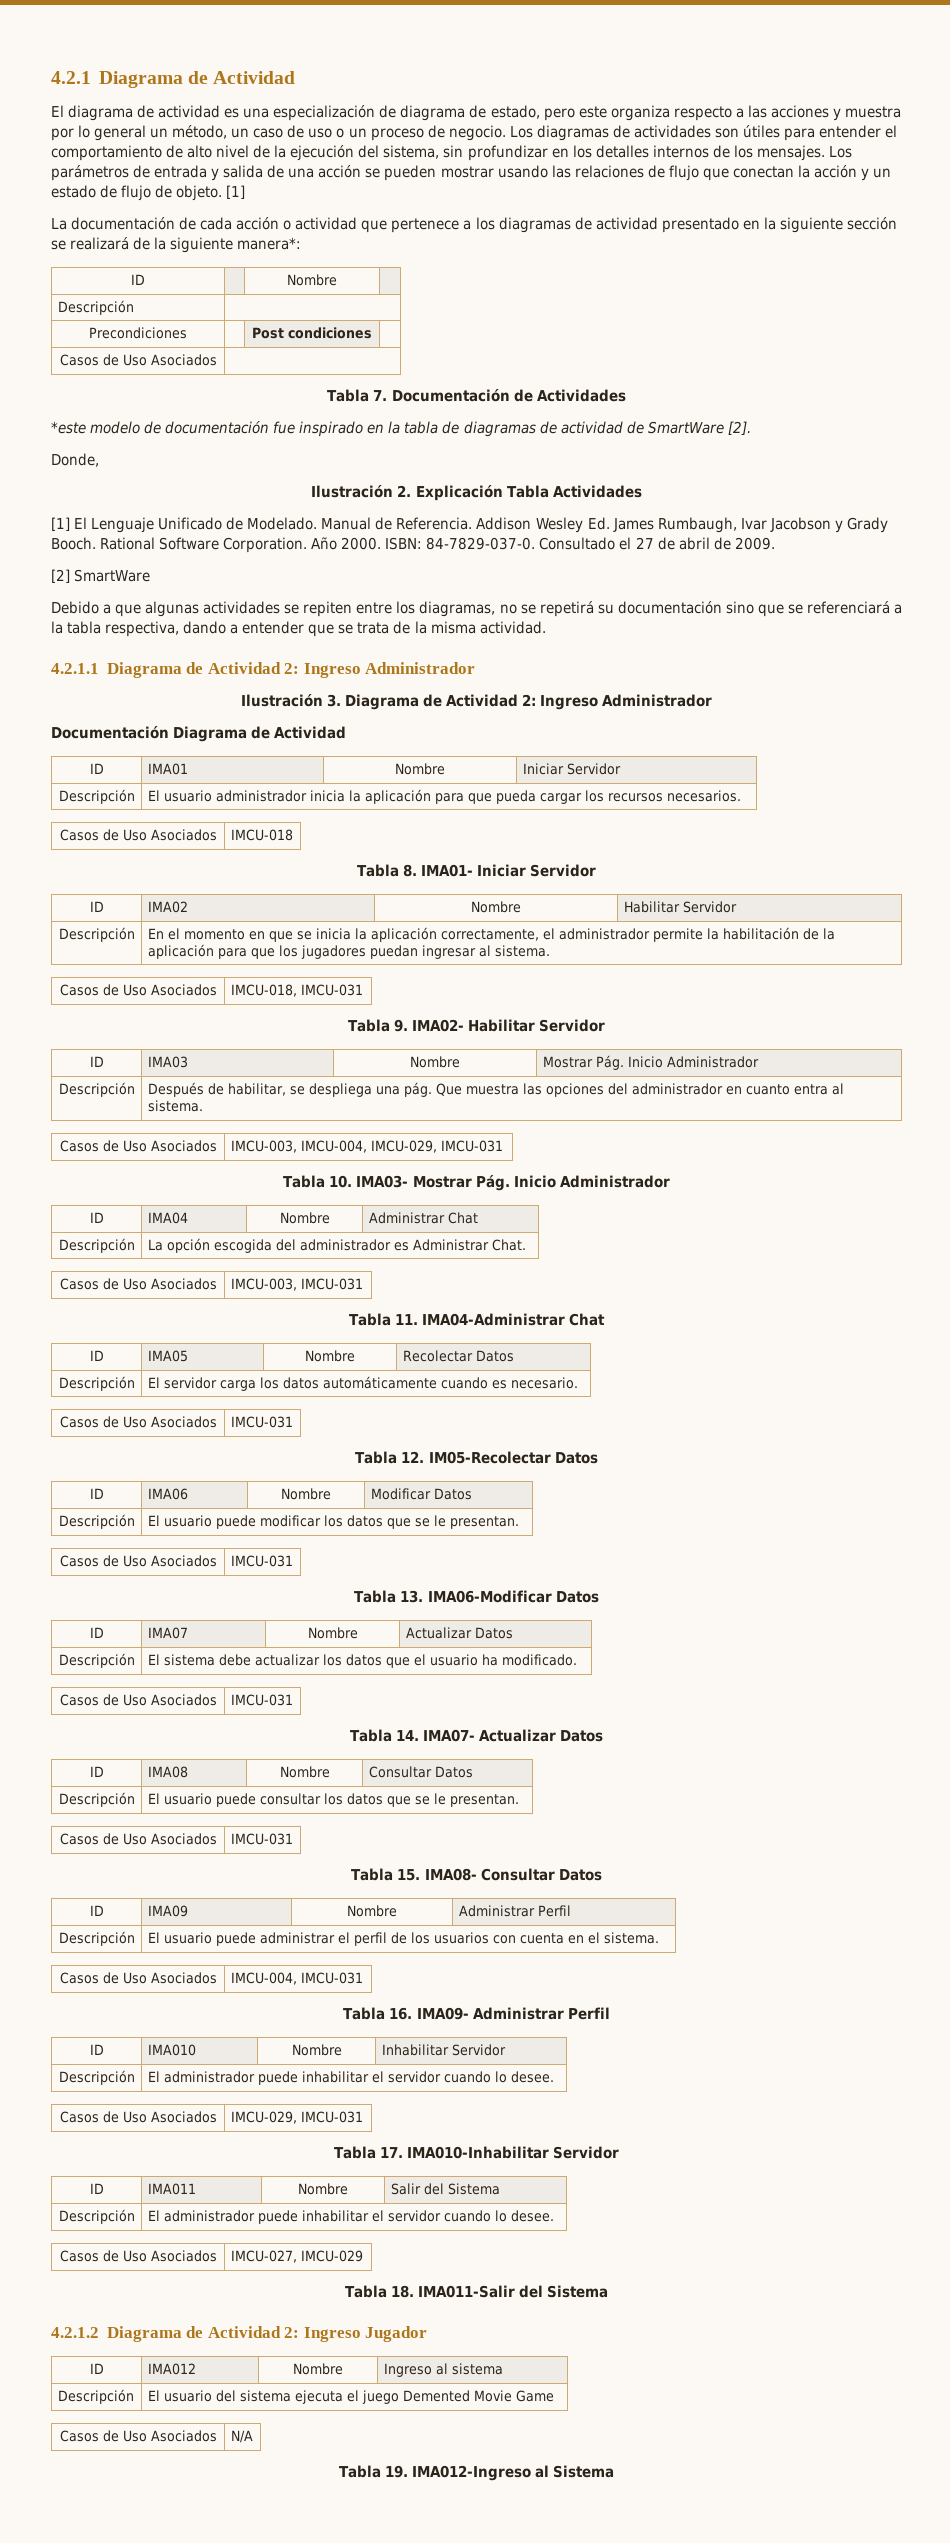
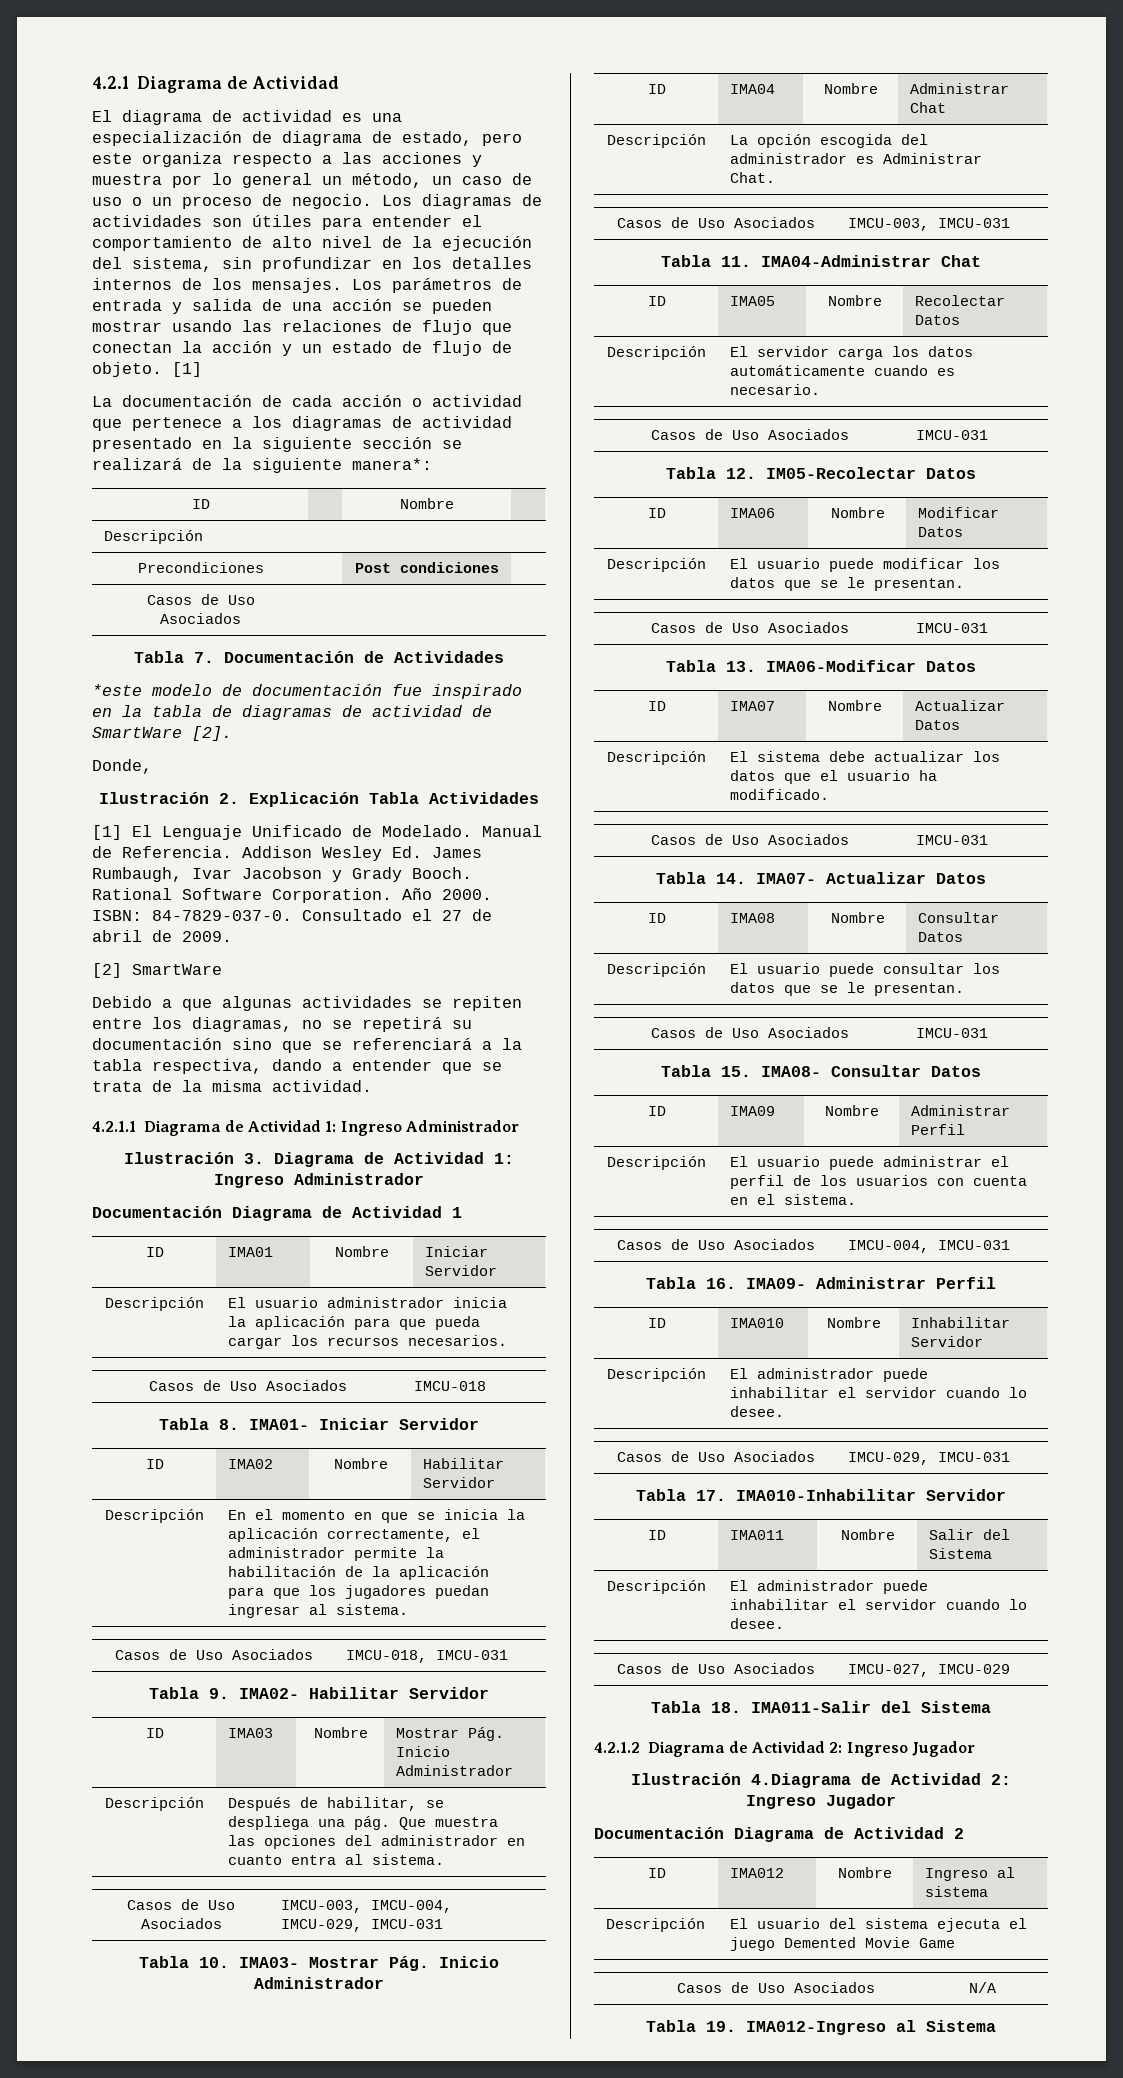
[284,663,300,674] 2: -> [325,1121,337,1132] 1:
[522,694,537,706] 2: -> [494,1153,514,1164] 1:
(347, 732) none -> [452,1207,462,1218] 1
(428, 2334) none -> [631,1773,1011,1788] [746,1794,896,1809] [594,1827,964,1842] // Ilustración 4.Diagrama de Actividad 2: Ingreso Jugador // Documentación Diagrama de Actividad 2

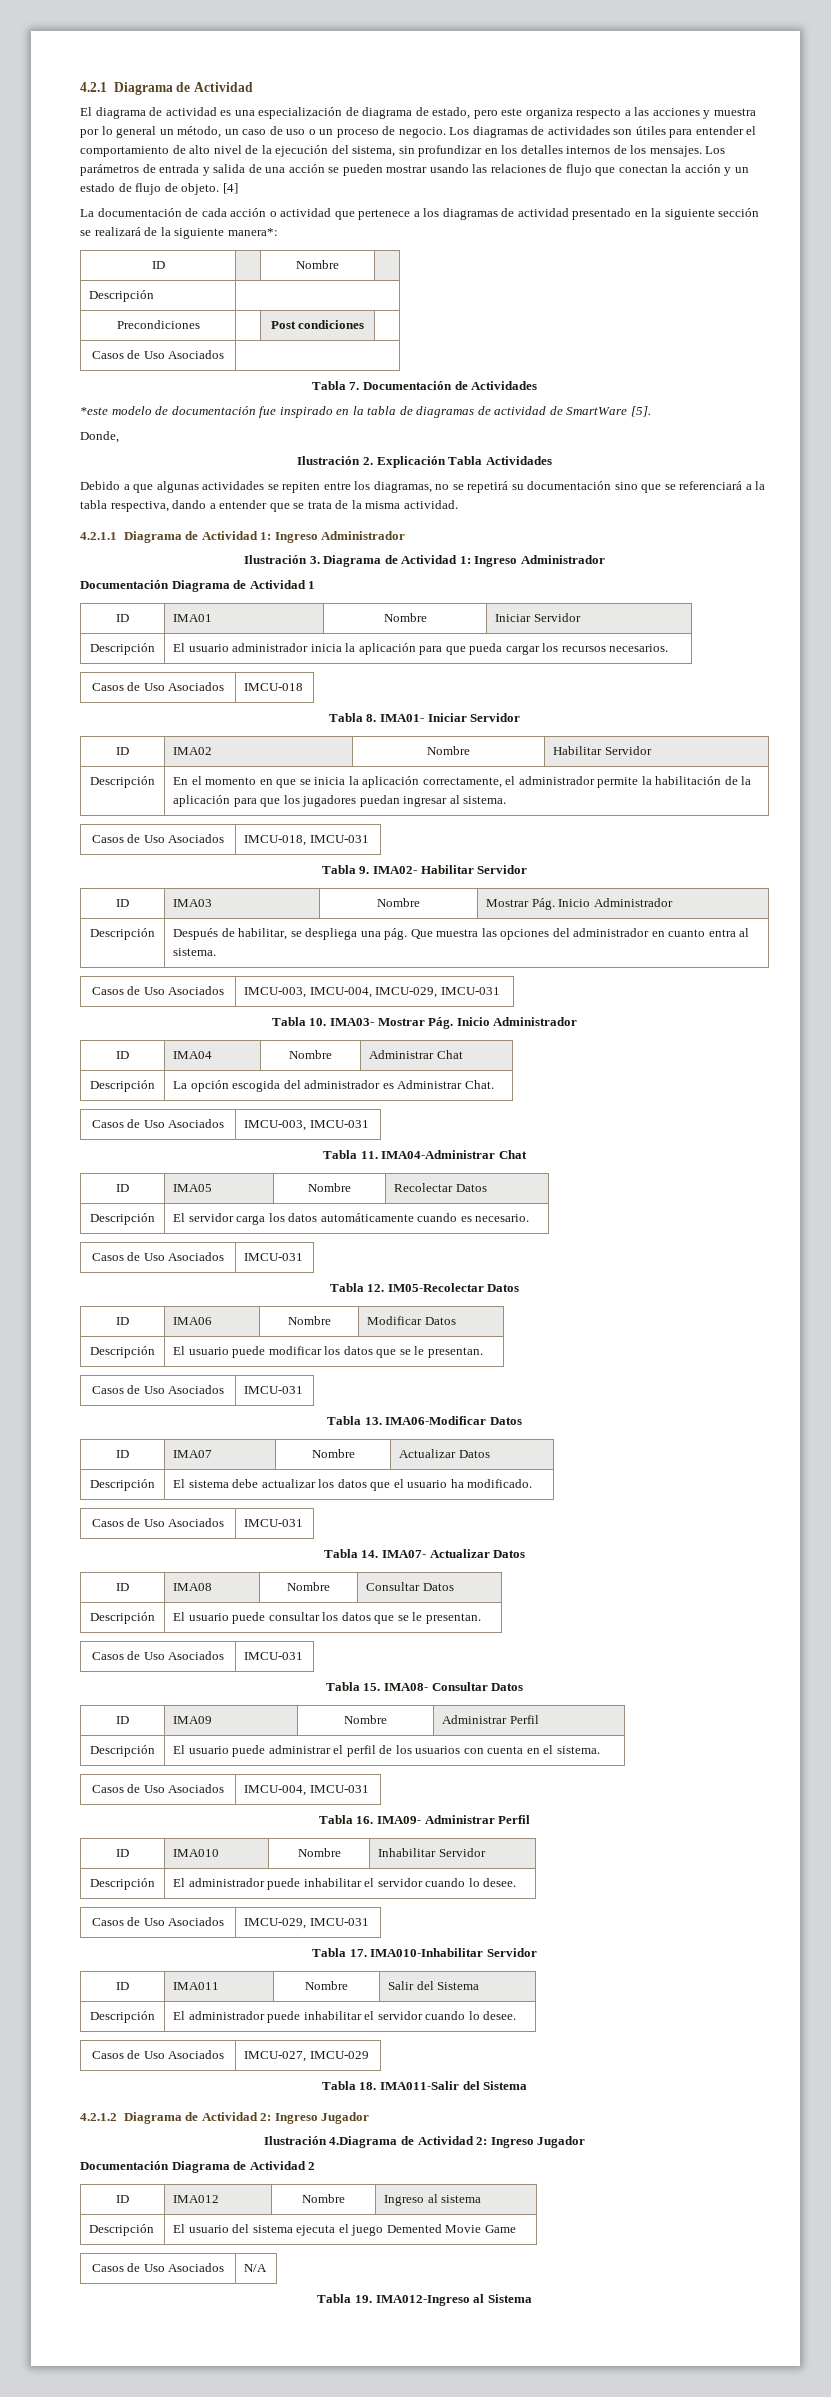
[172,362,202,377] [1] -> [222,183,238,194] [4]
[192,726,232,741] [2]. -> [630,406,651,417] [5].
[92,825,542,840] [92,846,482,861] [92,867,472,882] [92,888,492,903] [92,909,492,921] [92,930,232,942] [92,963,222,978] // [1] El Lenguaje Unificado de Modelado. Manual de Referencia. Addison Wesley Ed. James Rumbaugh, Ivar Jacobson y Grady Booch. Rational Software Corporation. Año 2000. ISBN: 84-7829-037-0. Consultado el 27 de abril de 2009. // [2] SmartWare -> (552, 460) none

